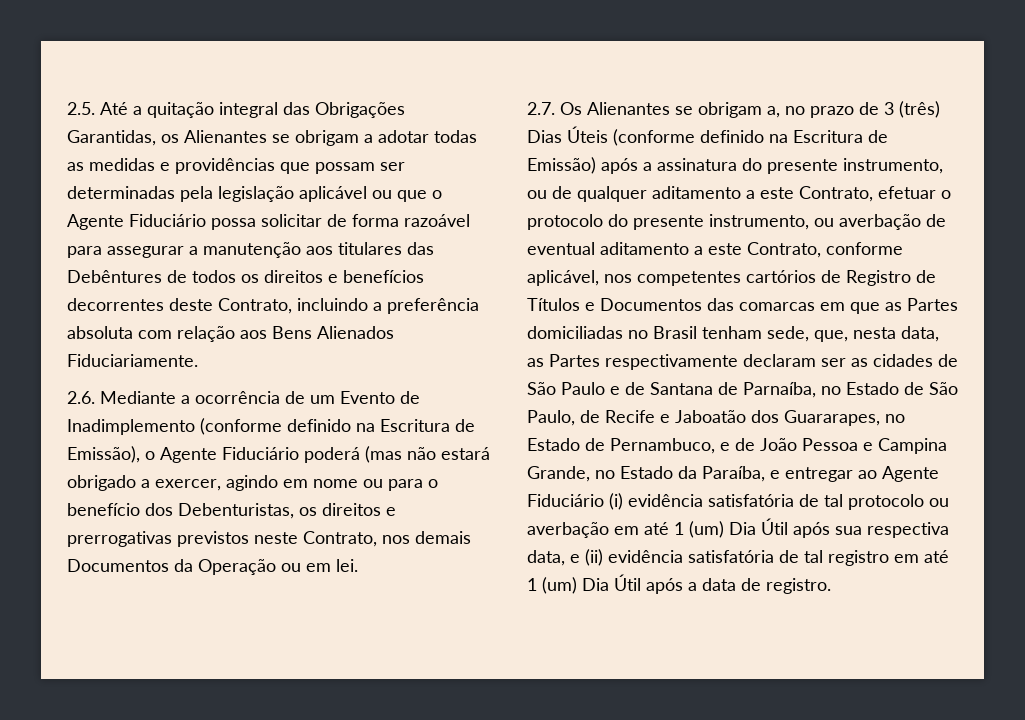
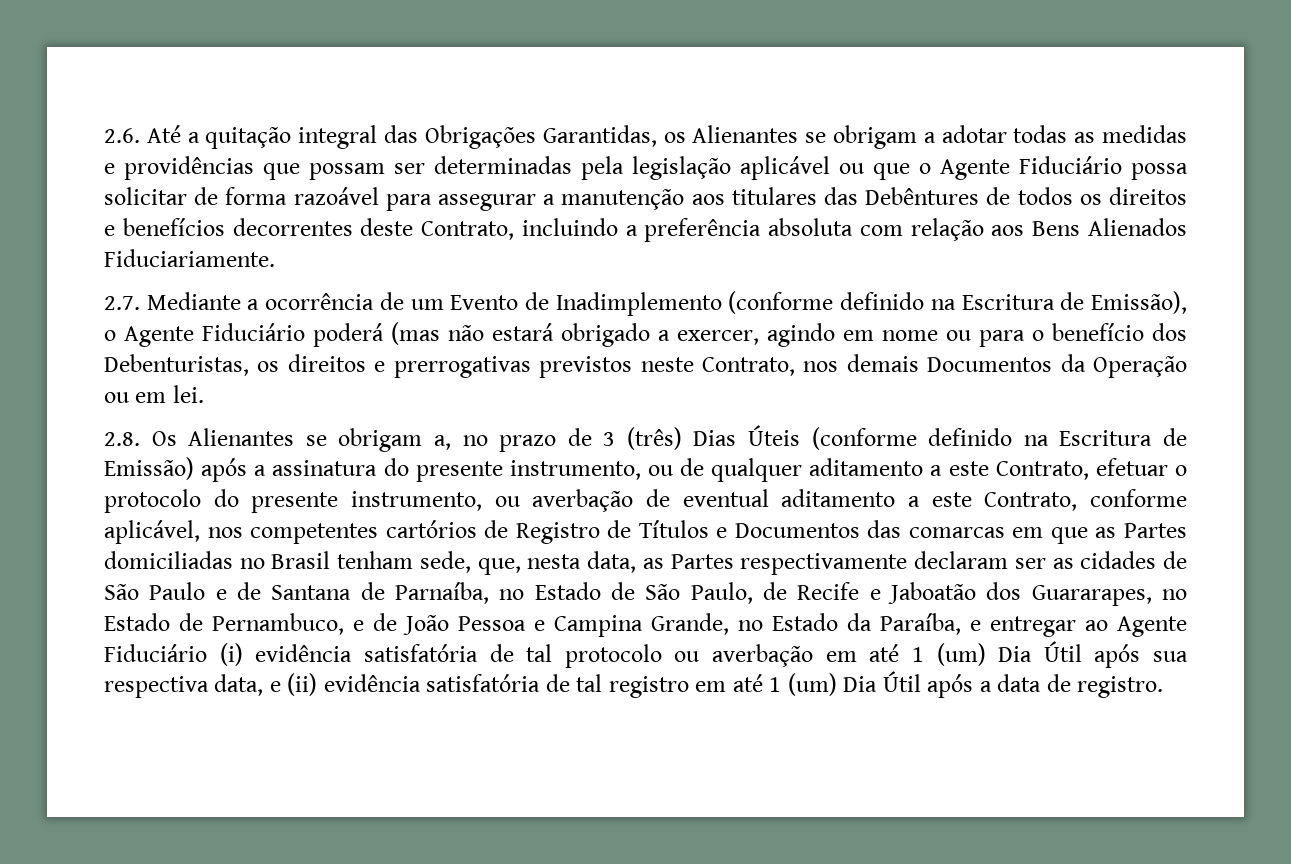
[67,102,95,115] 2.5. -> [104,128,140,143] 2.6.
[67,391,95,404] 2.6. -> [104,296,140,310] 2.7.
[527,102,555,115] 2.7. -> [104,432,140,446] 2.8.

